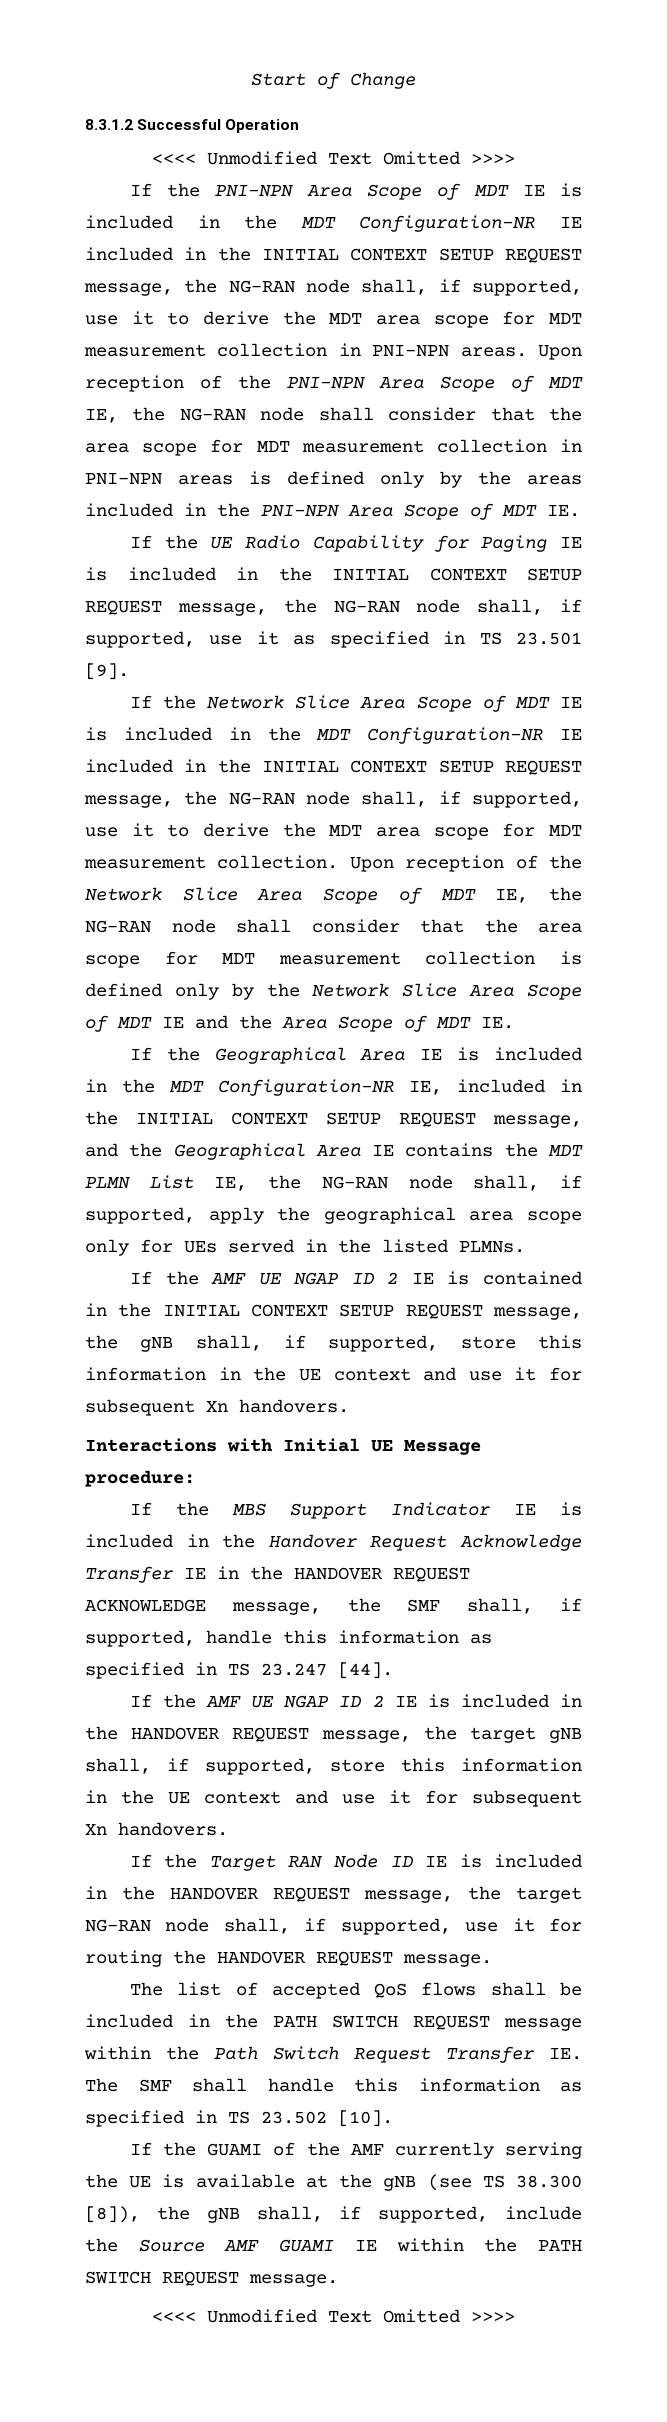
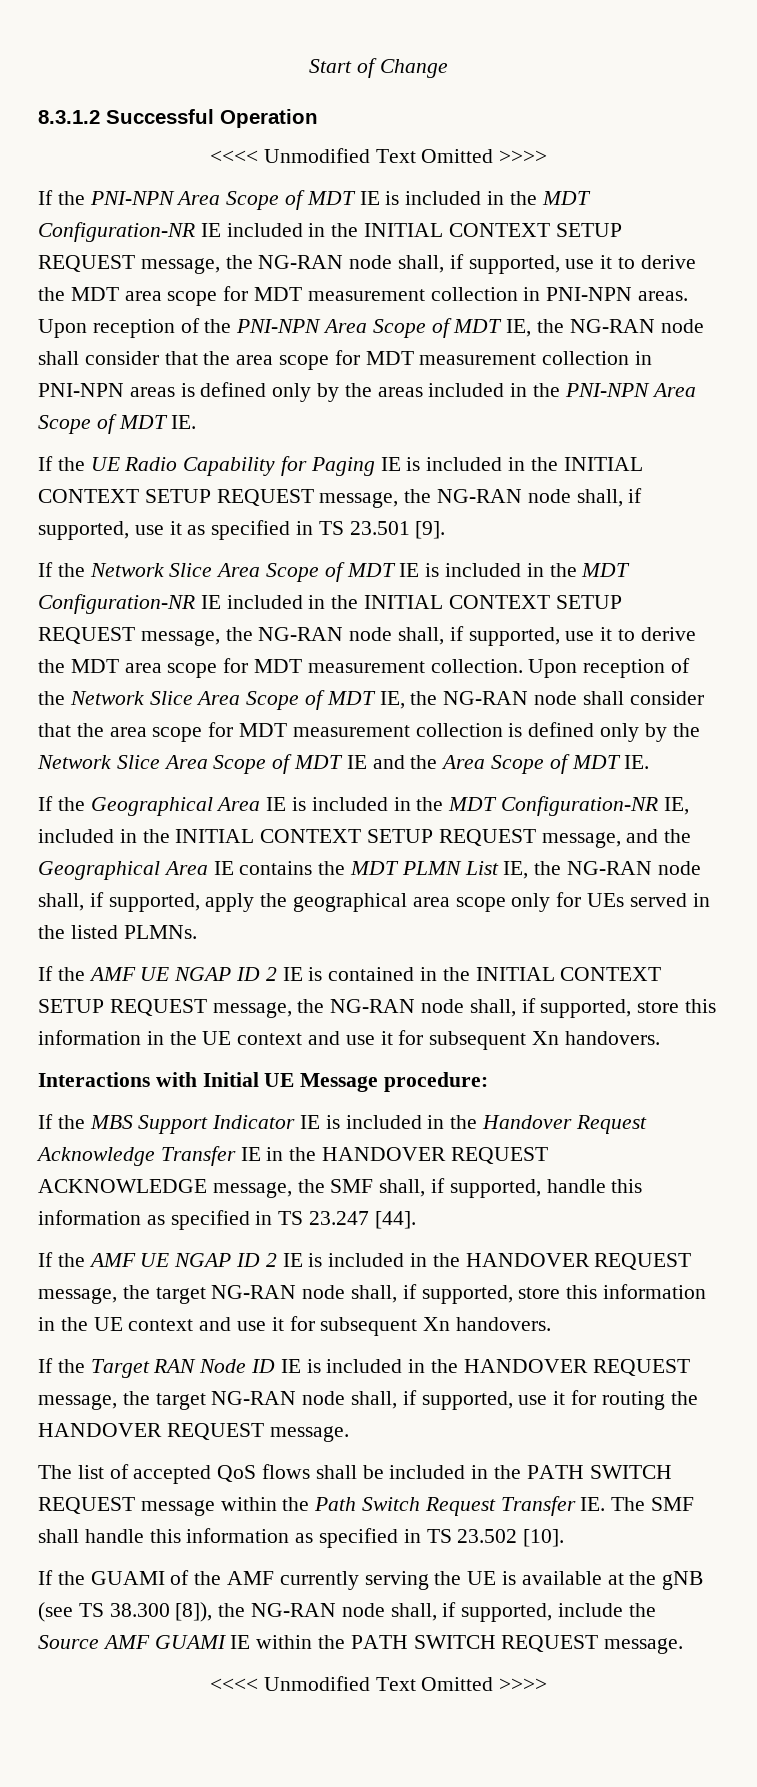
[140,1337,174,1352] gNB -> [330,999,465,1013] NG-RAN node
[549,1728,582,1743] gNB -> [211,1285,346,1299] NG-RAN node
[206,2208,240,2223] gNB -> [251,1603,385,1617] NG-RAN node

